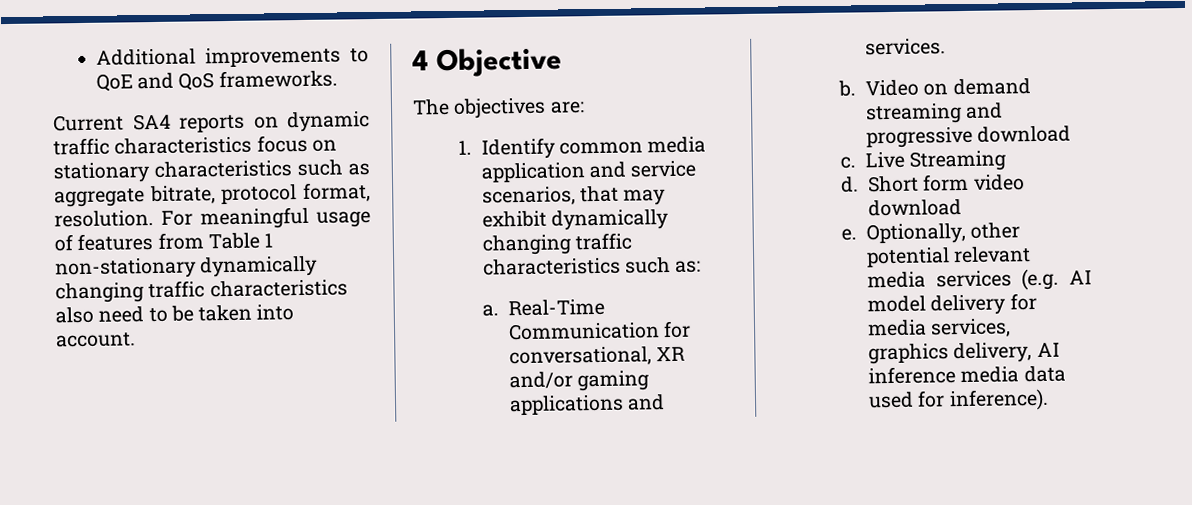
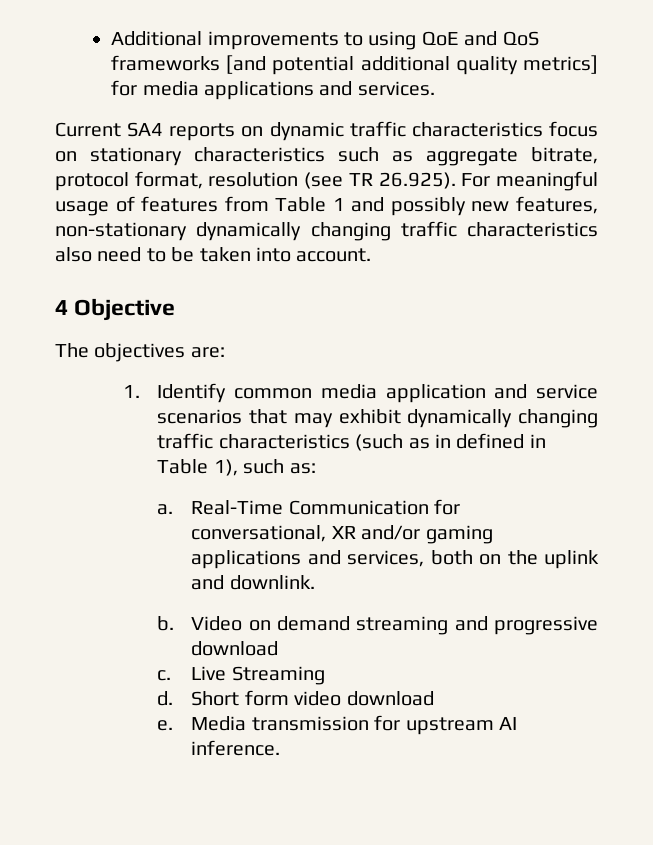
(369, 55) none -> [368,31,417,50] using
[218,69,338,89] frameworks. -> [111,55,598,75] [111,80,435,100] frameworks [and potential additional quality metrics] for media applications and services.
[54,210,154,228] resolution. -> [208,172,456,189] resolution (see TR 26.925).
(274, 240) none -> [351,196,598,216] and possibly new features,
[481,186,576,206] scenarios, -> [157,409,243,424] scenarios
(621, 266) none -> [355,433,546,451] [157,459,238,476] (such as in defined in Table 1),
[865,38,947,56] services. -> [347,550,599,569] [191,575,315,590] services, both on the uplink and downlink.
[866,222,1021,245] [866,246,1032,268] [867,268,1092,291] [867,293,1037,316] [867,318,1012,338] [868,342,1060,365] [868,365,1066,385] [868,388,1049,412] Optionally, other potential relevant media services (e.g. AI model delivery for media services, graphics delivery, AI inference media data used for inference). -> [191,715,518,735] [191,740,281,756] Media transmission for upstream AI inference.

